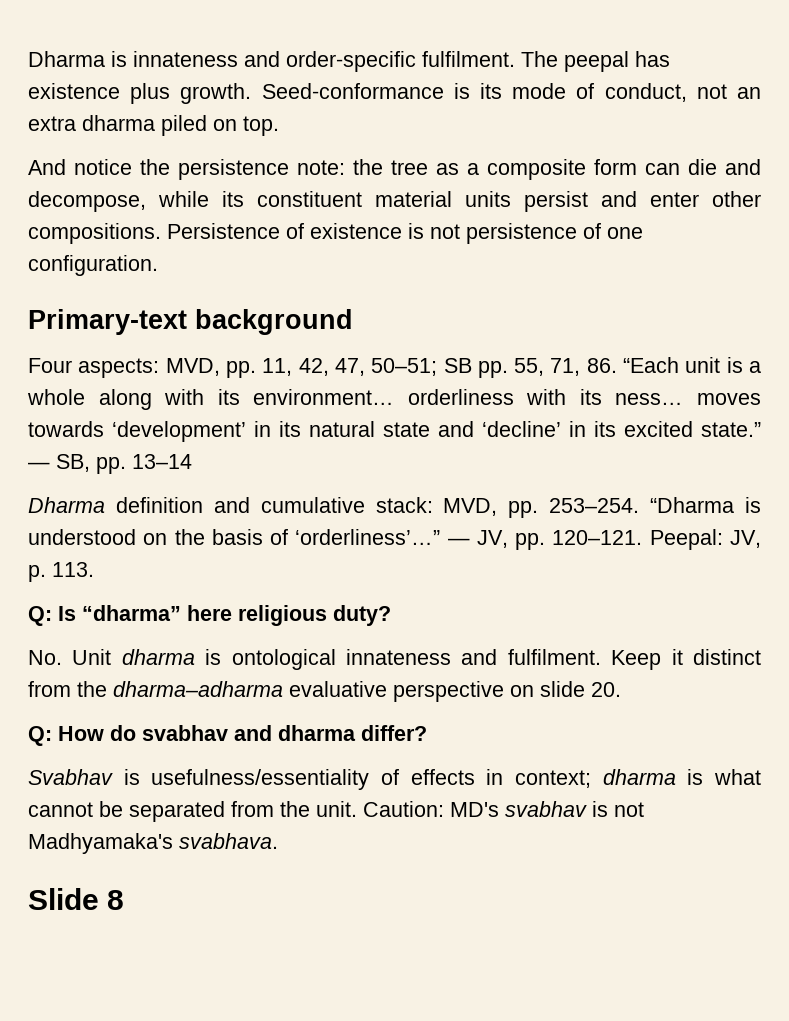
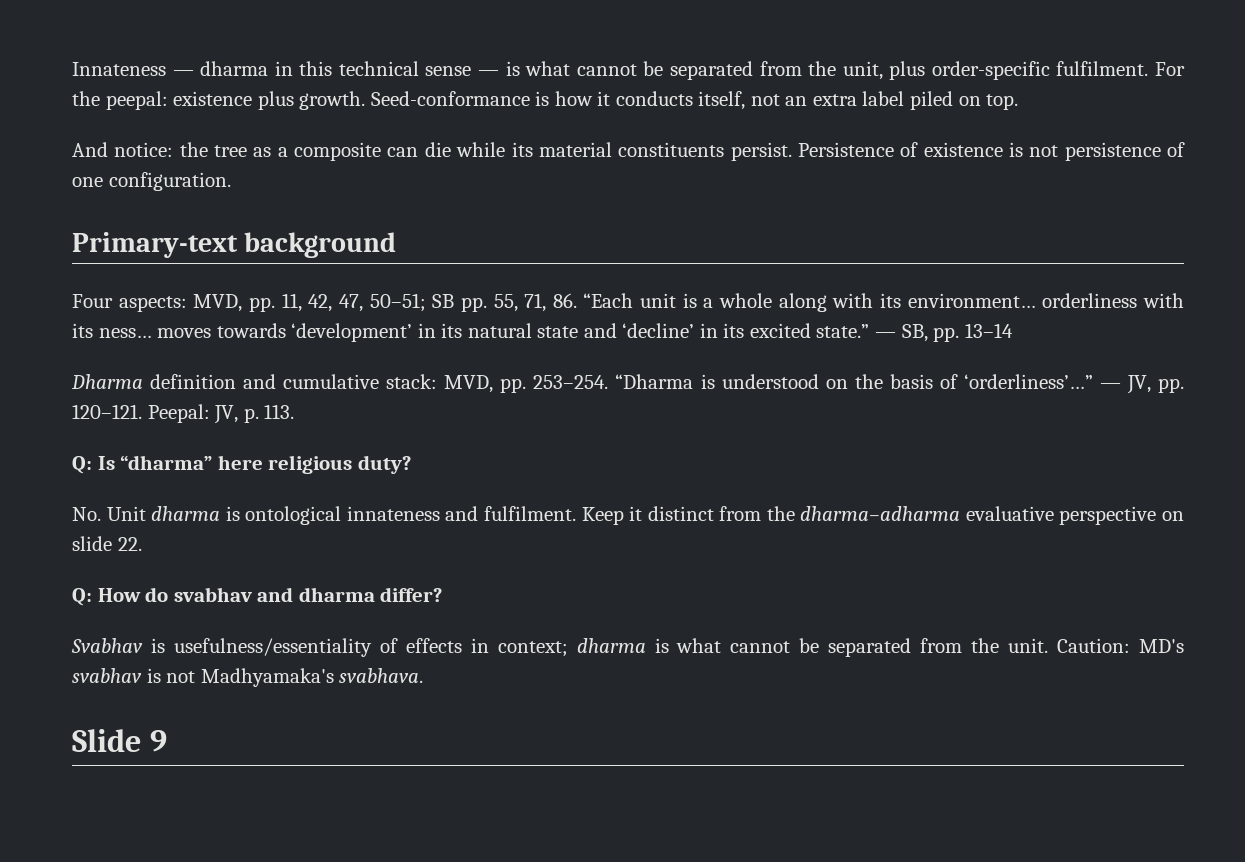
[28,51,670,72] Dharma is innateness and order-specific fulfilment. The peepal has -> [72,61,1185,80] [72,91,168,110] Innateness — dharma in this technical sense — is what cannot be separated from the unit, plus order-specific fulfilment. For the peepal:
[479,83,687,102] its mode of conduct, -> [554,91,746,110] how it conducts itself,
[82,115,155,131] dharma -> [862,91,905,106] label
[74,159,345,180] notice the persistence note: -> [114,142,174,157] notice:
[594,159,637,175] form -> (382, 151) none
[725,159,761,175] [28,191,761,212] [28,223,161,244] and decompose, while its constituent material units persist and enter other compositions. -> [456,142,792,161] while its material constituents persist.
[591,682,621,697] 20. -> [117,537,142,551] 22.
[107,890,125,910] 8 -> [149,730,167,752] 9

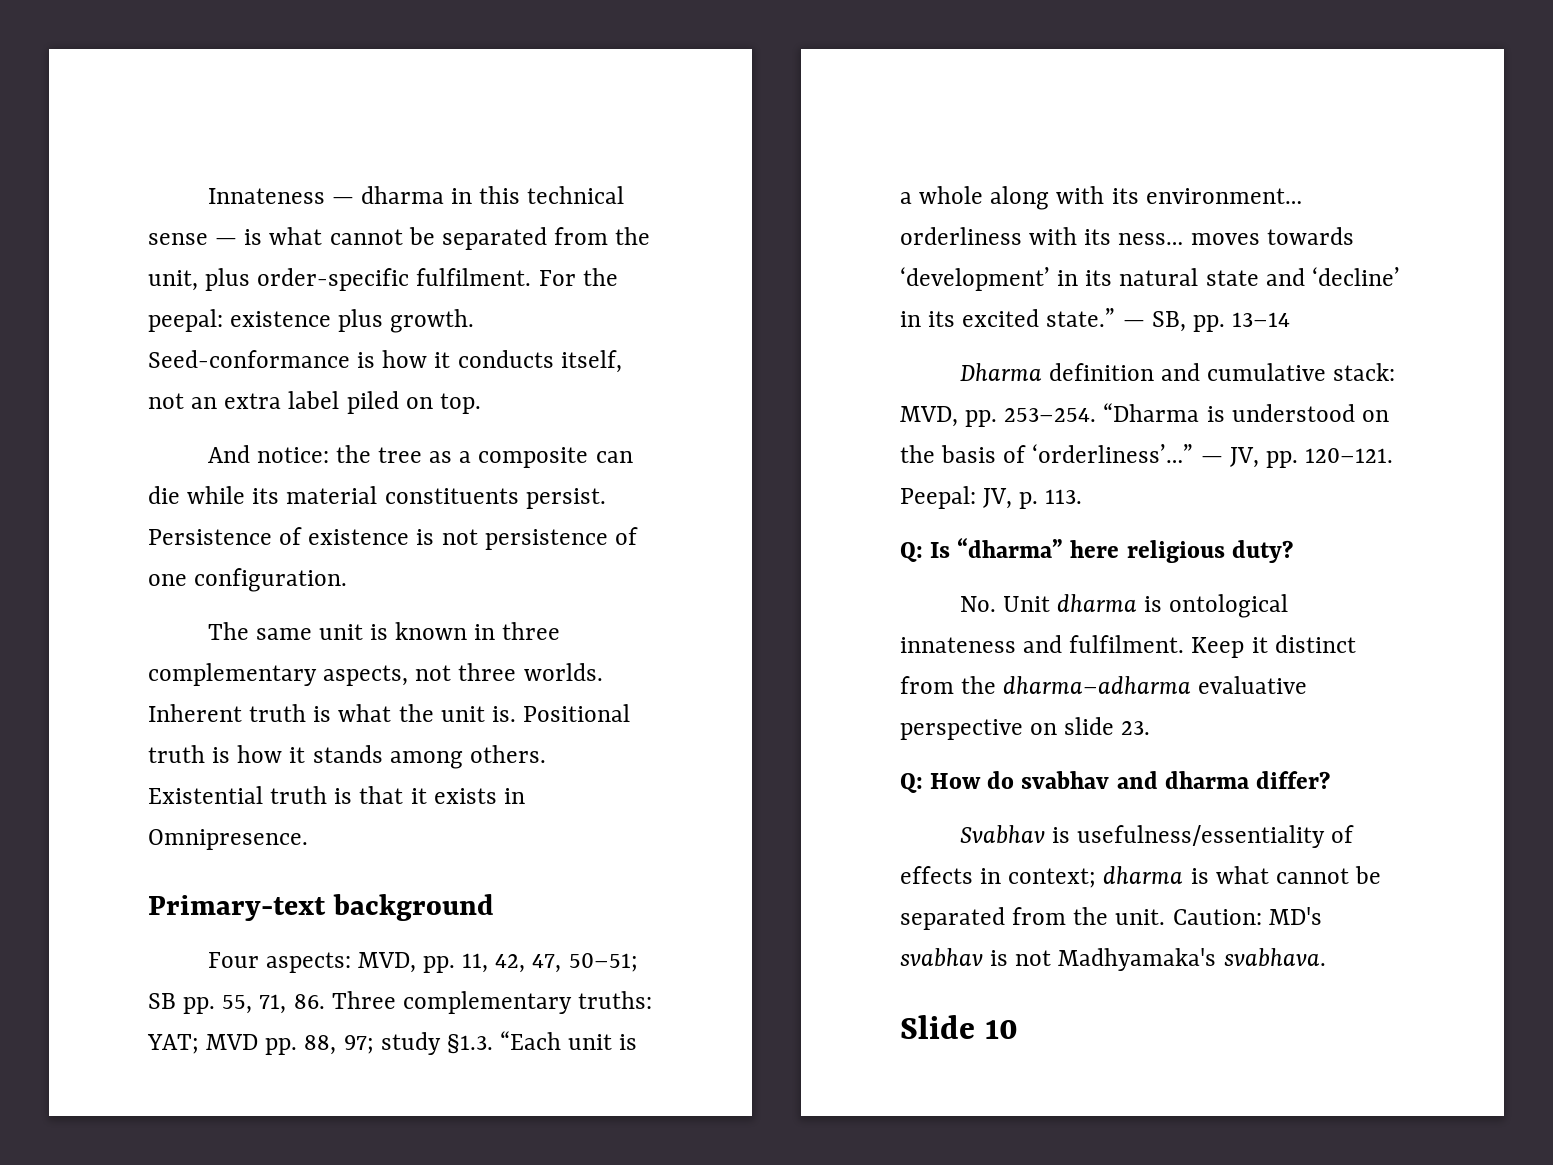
(231, 181) none -> [207,622,561,640] [148,663,603,686] [148,704,631,722] [148,745,546,769] [148,786,525,804] [148,829,308,850] // The same unit is known in three complementary aspects, not three worlds. Inherent truth is what the unit is. Positional truth is how it stands among others. Existential truth is that it exists in Omnipresence.
(577, 300) none -> [331,991,653,1014] [147,1032,493,1055] Three complementary truths: YAT; MVD pp. 88, 97; study §1.3.
[117,537,142,551] 22. -> [1121,721,1151,735] 23.
[149,730,167,752] 9 -> [984,1020,1018,1039] 10

